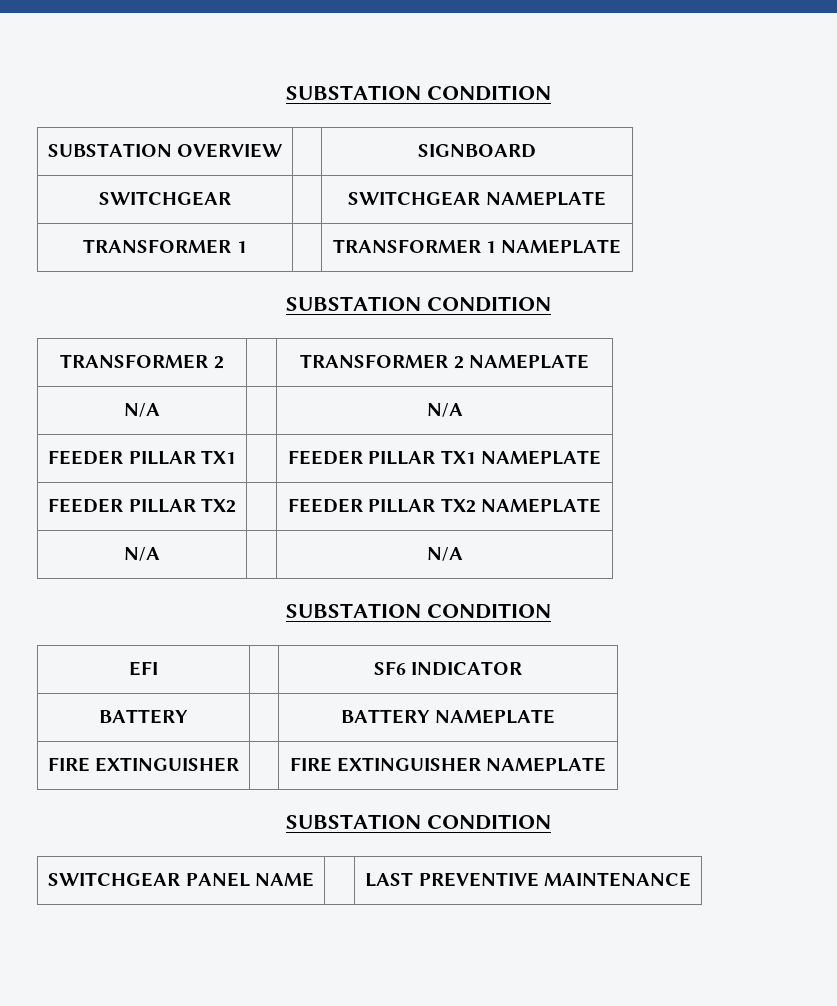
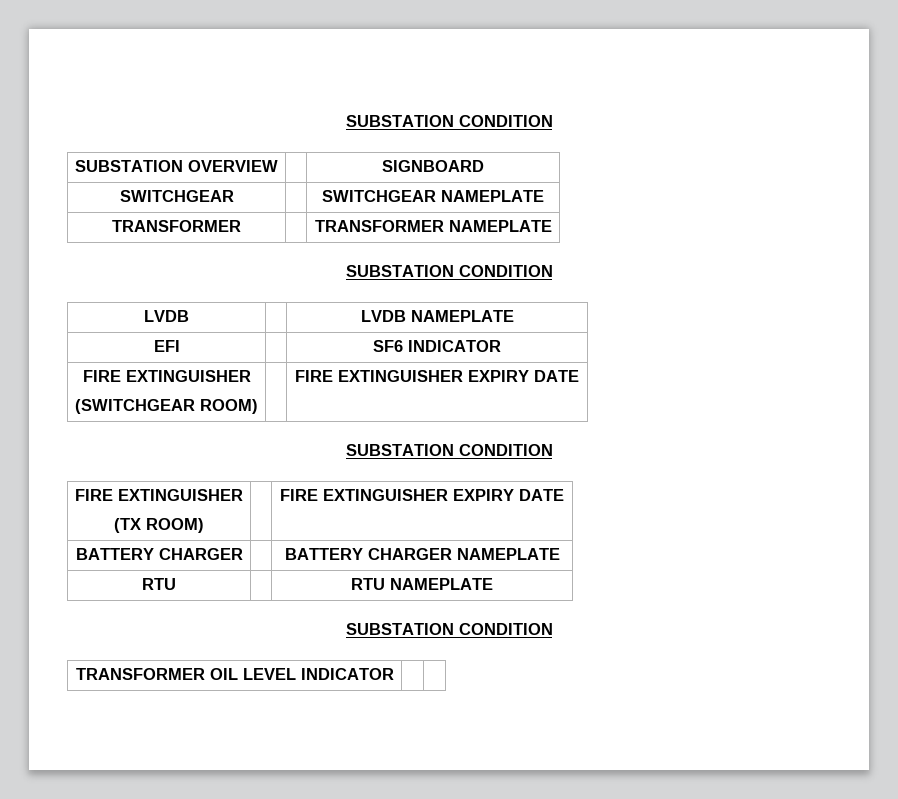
[236,241,247,253] [332,239,622,254] [286,296,551,312] [60,354,224,369] [300,354,589,369] [124,403,160,417] [426,403,463,417] [48,450,236,465] [288,450,601,465] [48,498,236,513] [288,498,601,513] [124,547,160,561] [426,547,463,561] [286,603,551,619] 1 | | TRANSFORMER 1 NAMEPLATE // SUBSTATION CONDITION // TRANSFORMER 2 | | TRANSFORMER 2 NAMEPLATE // N/A | | N/A // FEEDER PILLAR TX1 | | FEEDER PILLAR TX1 NAMEPLATE // FEEDER PILLAR TX2 | | FEEDER PILLAR TX2 NAMEPLATE // N/A | | N/A // SUBSTATION CONDITION -> [314,220,552,232] [345,265,553,277] [144,310,189,322] [360,310,514,322] | | TRANSFORMER NAMEPLATE // SUBSTATION CONDITION // LVDB | | LVDB NAMEPLATE
[99,709,188,724] [340,709,556,724] [47,757,240,772] [289,757,607,772] [286,814,551,830] [48,872,314,887] [365,872,691,887] // BATTERY | | BATTERY NAMEPLATE // FIRE EXTINGUISHER | | FIRE EXTINGUISHER NAMEPLATE // SUBSTATION CONDITION // SWITCHGEAR PANEL NAME | | LAST PREVENTIVE MAINTENANCE -> [82,370,251,382] [75,399,258,414] [295,370,579,382] [345,444,553,456] [75,489,243,501] [114,518,204,533] [280,489,564,501] [75,548,243,560] [284,548,560,560] [142,578,176,590] [351,578,493,590] [345,623,553,635] [75,668,394,680] // FIRE EXTINGUISHER // (SWITCHGEAR ROOM) | | FIRE EXTINGUISHER EXPIRY DATE // SUBSTATION CONDITION // FIRE EXTINGUISHER // (TX ROOM) | | FIRE EXTINGUISHER EXPIRY DATE // BATTERY CHARGER | | BATTERY CHARGER NAMEPLATE // RTU | | RTU NAMEPLATE // SUBSTATION CONDITION // TRANSFORMER OIL LEVEL INDICATOR | |

